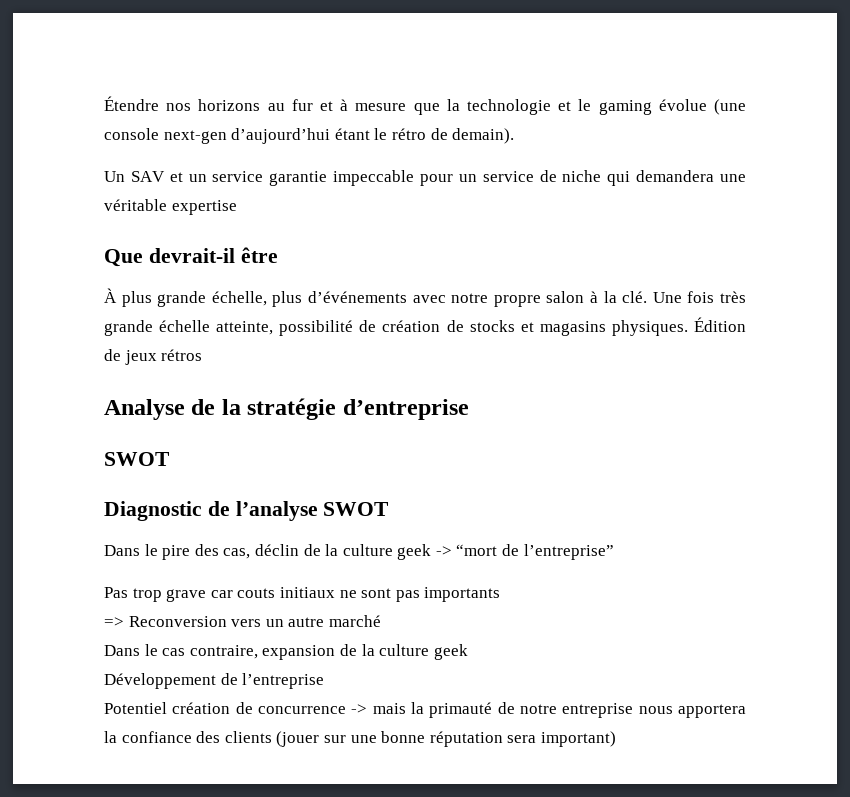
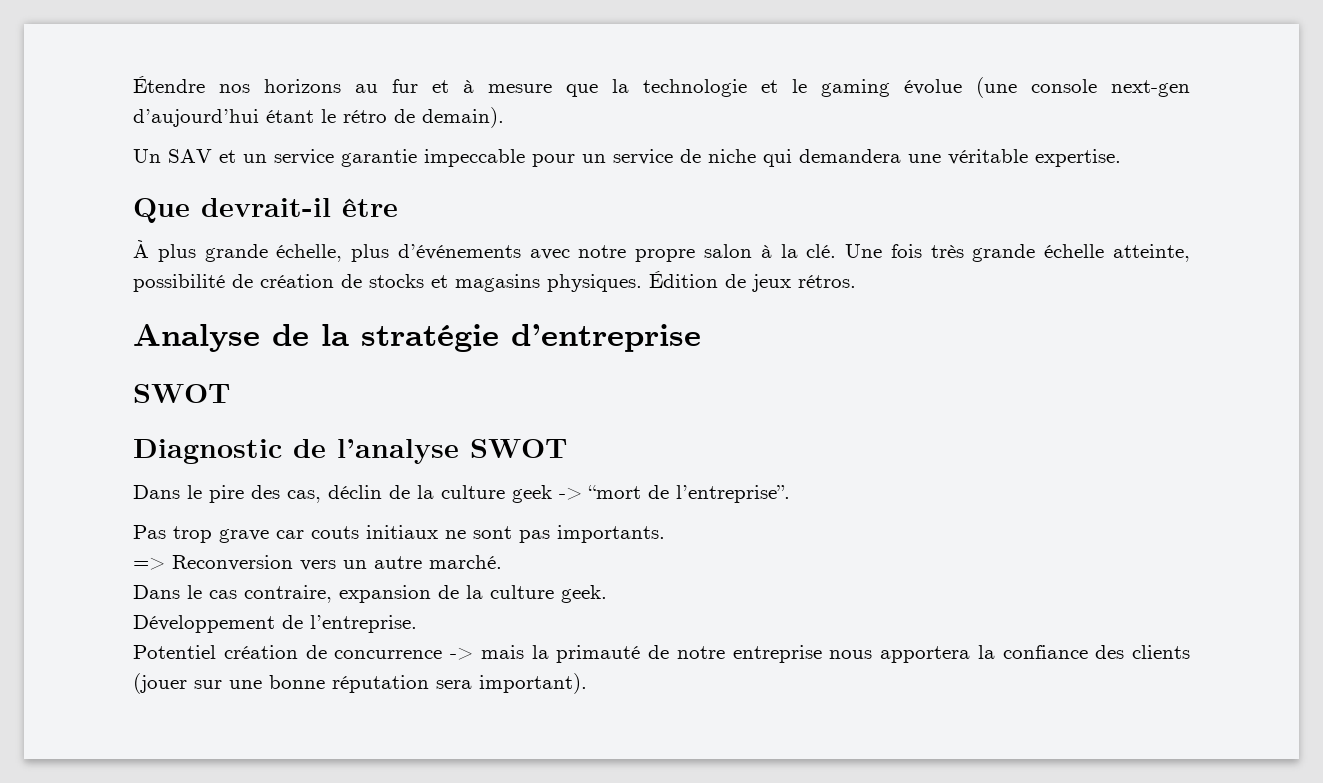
[171,200,237,215] expertise -> [1035,149,1121,167] expertise.
[161,349,203,361] rétros -> [798,275,856,288] rétros.
[523,544,614,560] l’entreprise” -> [676,485,790,503] l’entreprise”.
[424,587,501,602] importants -> [557,525,665,543] importants.
[328,615,381,627] marché -> [429,555,502,569] marché.
[433,644,468,660] geek -> [561,585,607,603] geek.
[242,673,325,689] l’entreprise -> [310,615,417,633] l’entreprise.
[540,731,616,747] important) -> [479,673,587,694] important).

